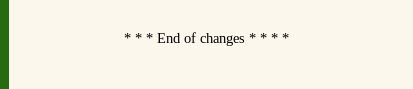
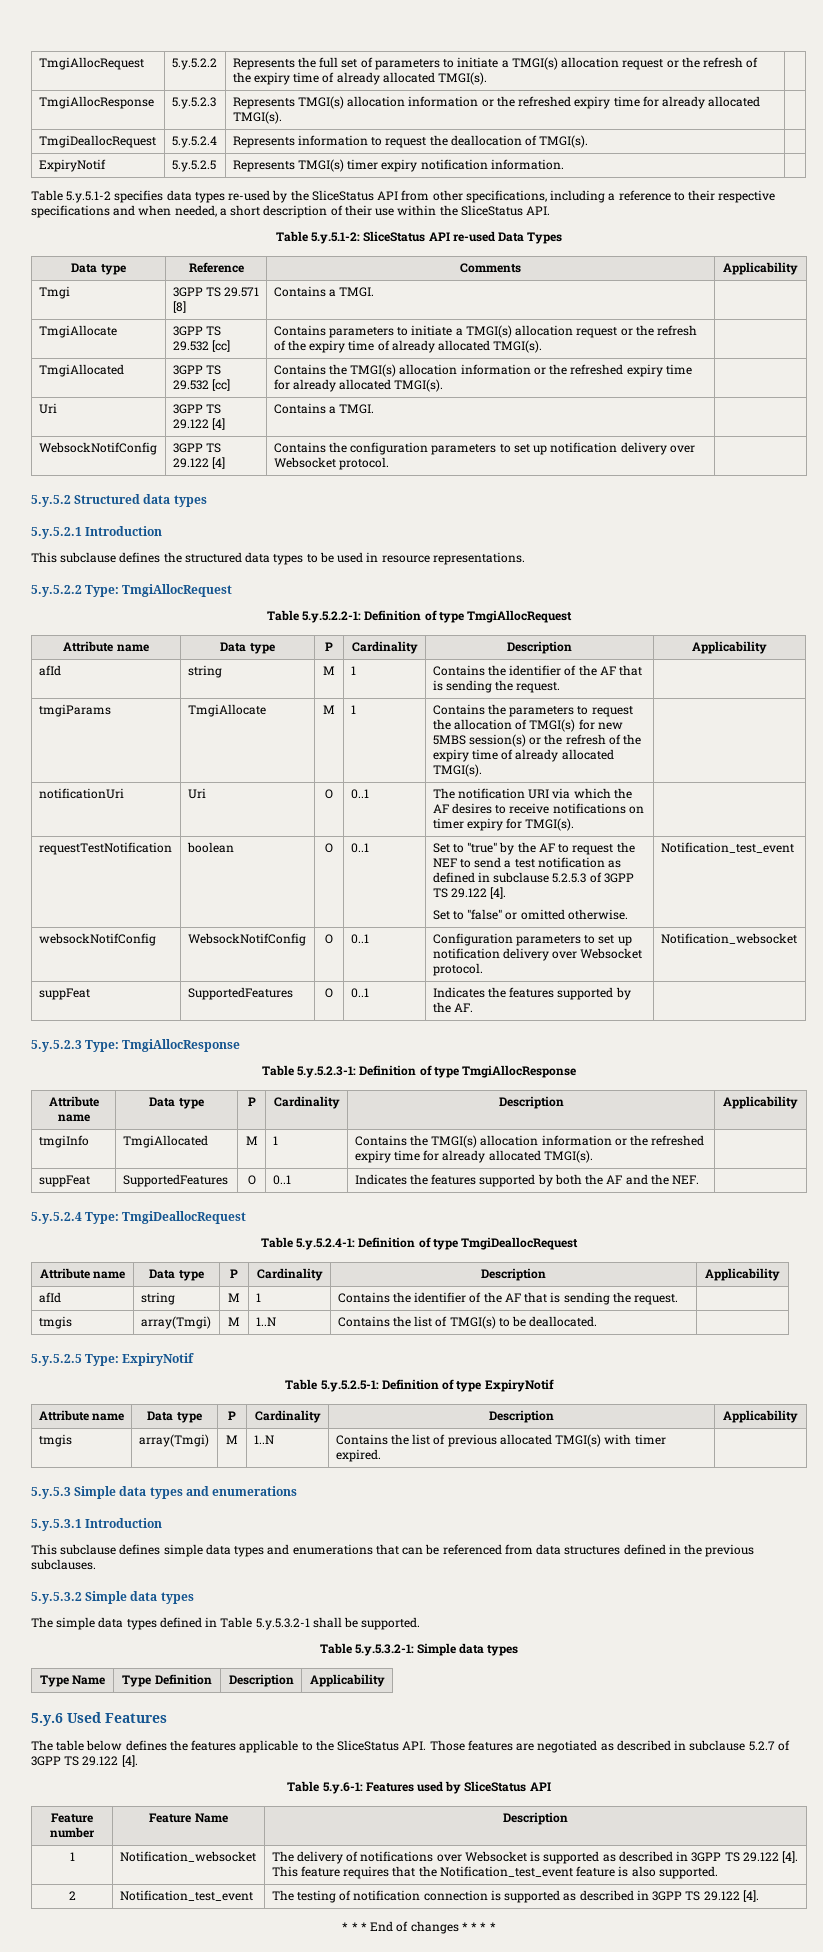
(124, 38) none -> [38,57,144,70] [171,58,217,70] [232,57,759,70] [232,72,488,85] [38,96,154,109] [171,97,216,109] [232,96,761,109] [232,111,282,124] [38,135,156,148] [171,136,217,148] [232,135,589,148] [38,159,106,172] [171,160,216,172] [232,159,564,172] [31,190,776,203] [31,205,551,218] [275,231,563,244] [71,263,126,275] [188,262,244,273] [460,263,521,273] [723,262,798,275] [38,286,70,299] [172,287,260,297] [172,301,186,313] [273,286,375,297] [38,325,117,338] [172,326,221,336] [172,340,230,352] [273,325,698,338] [273,340,543,353] [38,364,124,377] [172,365,221,375] [172,379,230,391] [273,364,692,377] [273,379,444,392] [38,403,57,414] [172,404,221,414] [172,418,225,430] [273,403,375,414] [38,442,157,455] [172,443,221,453] [172,457,225,469] [273,442,695,455] [273,457,389,470] [31,494,207,507] [31,526,163,539] [31,552,525,565] [31,584,233,597] [266,610,573,623] [63,641,149,652] [220,642,275,654] [325,642,333,651] [351,641,418,654] [507,641,572,654] [692,641,767,654] [38,665,61,676] [187,665,222,678] [323,666,335,675] [350,666,356,675] [432,665,643,676] [432,680,561,693] [38,704,111,717] [187,704,266,717] [323,705,335,714] [350,705,356,714] [432,704,633,717] [432,719,623,732] [432,734,642,747] [432,749,614,762] [432,764,482,777] [38,788,124,799] [187,788,206,799] [325,789,333,799] [350,789,369,799] [432,788,632,799] [432,803,644,814] [432,818,575,831] [38,842,172,855] [186,842,234,853] [325,843,333,853] [350,843,369,853] [432,842,635,855] [432,857,622,868] [432,872,634,883] [432,887,507,899] [432,909,628,920] [660,842,794,853] [38,933,156,946] [187,933,306,946] [325,934,333,944] [350,934,369,944] [432,933,632,946] [432,948,643,961] [432,963,483,976] [660,933,797,944] [38,988,90,1000] [187,987,293,1000] [325,988,333,998] [350,988,369,998] [432,987,631,1000] [432,1002,473,1013] [31,1039,241,1052] [261,1065,577,1078] [48,1096,99,1107] [57,1114,90,1122] [149,1097,204,1109] [247,1097,256,1106] [273,1096,340,1109] [498,1096,564,1109] [723,1096,798,1109] [38,1135,89,1148] [122,1135,208,1148] [245,1136,258,1145] [272,1136,278,1145] [354,1135,705,1148] [354,1150,593,1163] [38,1175,90,1187] [122,1174,228,1187] [247,1175,256,1185] [272,1175,291,1185] [354,1174,700,1187] [31,1211,247,1224] [260,1237,579,1250] [39,1268,126,1279] [149,1269,204,1281] [230,1269,238,1278] [256,1268,323,1281] [481,1268,546,1281] [705,1268,780,1281] [38,1292,61,1303] [140,1292,175,1305] [228,1293,240,1302] [255,1293,261,1302] [337,1292,679,1305] [38,1316,72,1329] [140,1316,211,1329] [228,1317,240,1326] [255,1317,276,1326] [337,1316,598,1329] [31,1353,195,1366] [285,1379,554,1392] [38,1410,125,1421] [147,1411,202,1423] [228,1411,236,1420] [254,1410,321,1423] [489,1410,554,1423] [723,1410,798,1423] [38,1434,72,1447] [138,1434,209,1447] [226,1435,238,1444] [253,1435,274,1444] [335,1434,666,1447] [335,1449,381,1462] [31,1486,298,1499] [31,1518,163,1531] [31,1544,755,1557] [31,1559,96,1570] [31,1591,194,1604] [31,1617,421,1630] [319,1643,519,1656] [39,1675,106,1687] [122,1674,212,1687] [228,1674,294,1687] [309,1674,385,1687] [31,1712,167,1726] [31,1740,790,1753] [31,1755,138,1767] [287,1781,551,1794] [51,1813,93,1823] [50,1827,95,1838] [149,1813,228,1823] [503,1812,568,1825] [69,1852,75,1861] [119,1851,256,1862] [271,1851,799,1864] [271,1866,718,1879] [68,1891,76,1900] [119,1890,253,1901] [271,1890,759,1903] TmgiAllocRequest | 5.y.5.2.2 | Represents the full set of parameters to initiate a TMGI(s) allocation request or the refresh of the expiry time of already allocated TMGI(s). | // TmgiAllocResponse | 5.y.5.2.3 | Represents TMGI(s) allocation information or the refreshed expiry time for already allocated TMGI(s). | // TmgiDeallocRequest | 5.y.5.2.4 | Represents information to request the deallocation of TMGI(s). | // ExpiryNotif | 5.y.5.2.5 | Represents TMGI(s) timer expiry notification information. | // Table 5.y.5.1-2 specifies data types re-used by the SliceStatus API from other specifications, including a reference to their respective specifications and when needed, a short description of their use within the SliceStatus API. // Table 5.y.5.1-2: SliceStatus API re-used Data Types // Data type | Reference | Comments | Applicability // Tmgi | 3GPP TS 29.571 [8] | Contains a TMGI. | // TmgiAllocate | 3GPP TS 29.532 [cc] | Contains parameters to initiate a TMGI(s) allocation request or the refresh of the expiry time of already allocated TMGI(s). | // TmgiAllocated | 3GPP TS 29.532 [cc] | Contains the TMGI(s) allocation information or the refreshed expiry time for already allocated TMGI(s). | // Uri | 3GPP TS 29.122 [4] | Contains a TMGI. | // WebsockNotifConfig | 3GPP TS 29.122 [4] | Contains the configuration parameters to set up notification delivery over Websocket protocol. | // 5.y.5.2 Structured data types // 5.y.5.2.1 Introduction // This subclause defines the structured data types to be used in resource representations. // 5.y.5.2.2 Type: TmgiAllocRequest // Table 5.y.5.2.2-1: Definition of type TmgiAllocRequest // Attribute name | Data type | P | Cardinality | Description | Applicability // afId | string | M | 1 | Contains the identifier of the AF that is sending the request. | // tmgiParams | TmgiAllocate | M | 1 | Contains the parameters to request the allocation of TMGI(s) for new 5MBS session(s) or the refresh of the expiry time of already allocated TMGI(s). | // notificationUri | Uri | O | 0..1 | The notification URI via which the AF desires to receive notifications on timer expiry for TMGI(s). | // requestTestNotification | boolean | O | 0..1 | Set to "true" by the AF to request the NEF to send a test notification as defined in subclause 5.2.5.3 of 3GPP TS 29.122 [4]. // Set to "false" or omitted otherwise. | Notification_test_event // websockNotifConfig | WebsockNotifConfig | O | 0..1 | Configuration parameters to set up notification delivery over Websocket protocol. | Notification_websocket // suppFeat | SupportedFeatures | O | 0..1 | Indicates the features supported by the AF. | // 5.y.5.2.3 Type: TmgiAllocResponse // Table 5.y.5.2.3-1: Definition of type TmgiAllocResponse // Attribute name | Data type | P | Cardinality | Description | Applicability // tmgiInfo | TmgiAllocated | M | 1 | Contains the TMGI(s) allocation information or the refreshed expiry time for already allocated TMGI(s). | // suppFeat | SupportedFeatures | O | 0..1 | Indicates the features supported by both the AF and the NEF. | // 5.y.5.2.4 Type: TmgiDeallocRequest // Table 5.y.5.2.4-1: Definition of type TmgiDeallocRequest // Attribute name | Data type | P | Cardinality | Description | Applicability // afId | string | M | 1 | Contains the identifier of the AF that is sending the request. | // tmgis | array(Tmgi) | M | 1..N | Contains the list of TMGI(s) to be deallocated. | // 5.y.5.2.5 Type: ExpiryNotif // Table 5.y.5.2.5-1: Definition of type ExpiryNotif // Attribute name | Data type | P | Cardinality | Description | Applicability // tmgis | array(Tmgi) | M | 1..N | Contains the list of previous allocated TMGI(s) with timer expired. | // 5.y.5.3 Simple data types and enumerations // 5.y.5.3.1 Introduction // This subclause defines simple data types and enumerations that can be referenced from data structures defined in the previous subclauses. // 5.y.5.3.2 Simple data types // The simple data types defined in Table 5.y.5.3.2-1 shall be supported. // Table 5.y.5.3.2-1: Simple data types // Type Name | Type Definition | Description | Applicability // 5.y.6 Used Features // The table below defines the features applicable to the SliceStatus API. Those features are negotiated as described in subclause 5.2.7 of 3GPP TS 29.122 [4]. // Table 5.y.6-1: Features used by SliceStatus API // Feature number | Feature Name | Description // 1 | Notification_websocket | The delivery of notifications over Websocket is supported as described in 3GPP TS 29.122 [4]. This feature requires that the Notification_test_event feature is also supported. // 2 | Notification_test_event | The testing of notification connection is supported as described in 3GPP TS 29.122 [4]. //

